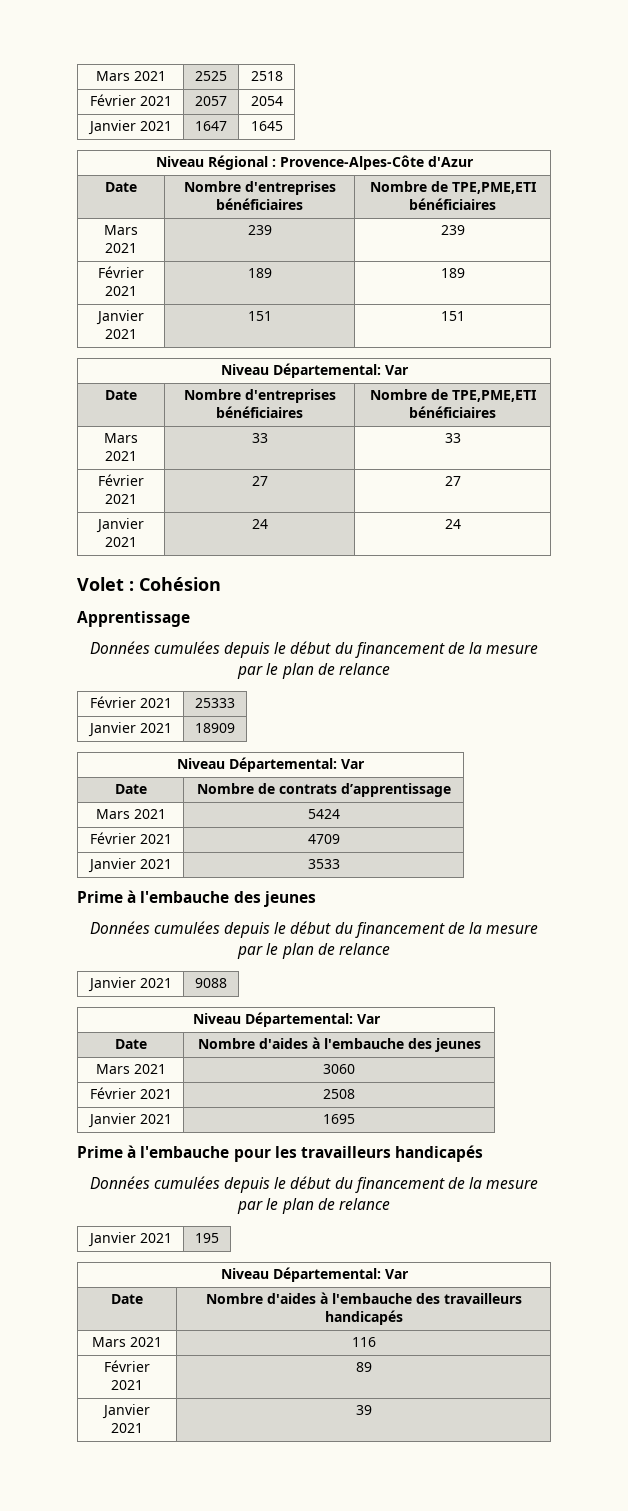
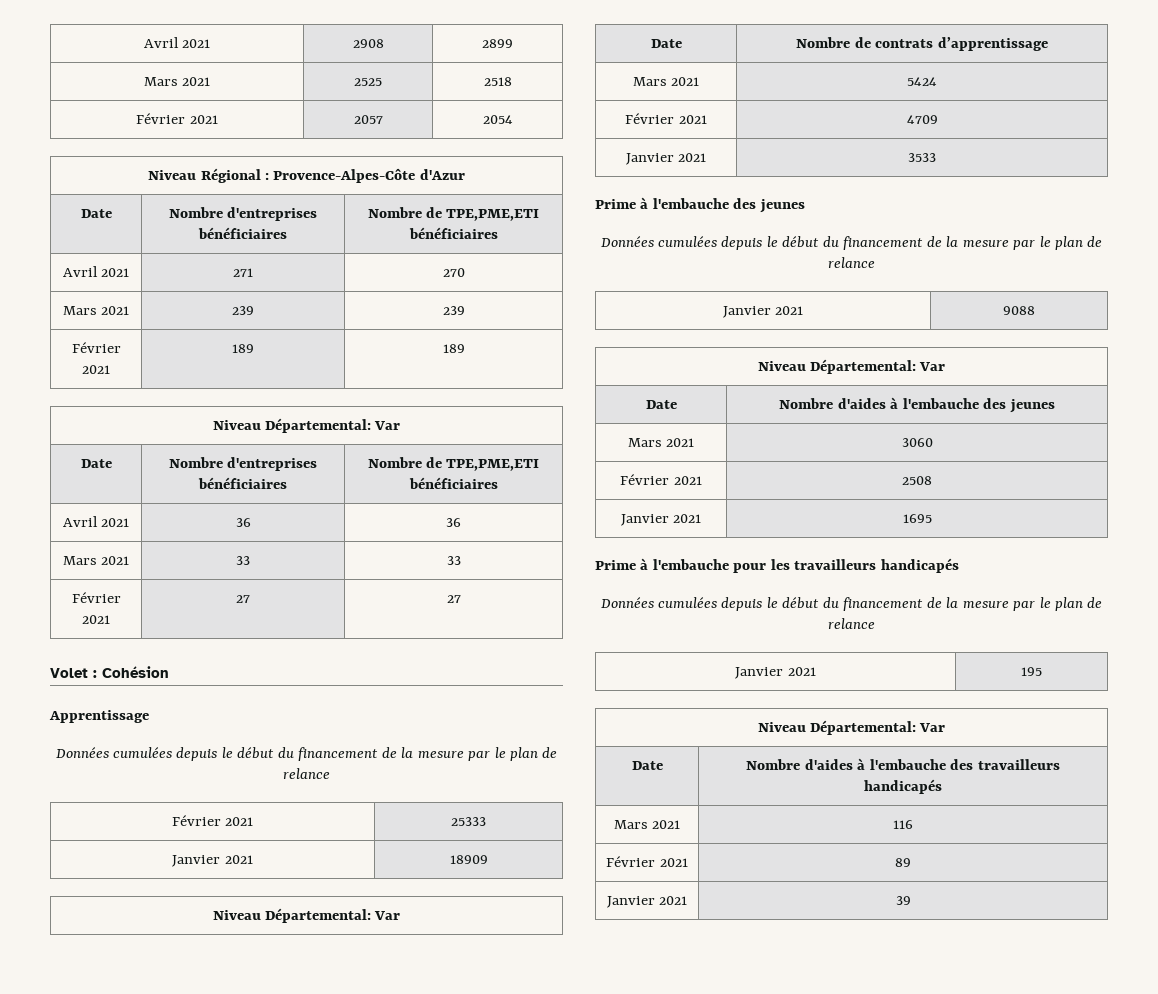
(95, 76) none -> [143,37,211,48] [352,39,384,48] [482,39,513,48] Avril 2021 | 2908 | 2899 //
[87,120,172,135] [195,121,227,131] [250,121,283,131] // Janvier 2021 | 1647 | 1645 -> (513, 119) none
(496, 204) none -> [62,266,130,277] [233,268,253,277] [442,268,465,277] // Avril 2021 | 271 | 270
[96,310,144,325] [105,329,137,339] [247,311,272,321] [440,311,465,321] // Janvier 2021 | 151 | 151 -> (465, 348) none
(496, 412) none -> [62,516,130,527] [235,518,251,527] [446,518,461,527] // Avril 2021 | 36 | 36
[96,518,144,533] [105,537,137,547] [251,519,268,529] [444,519,461,529] // Janvier 2021 | 24 | 24 -> (461, 599) none

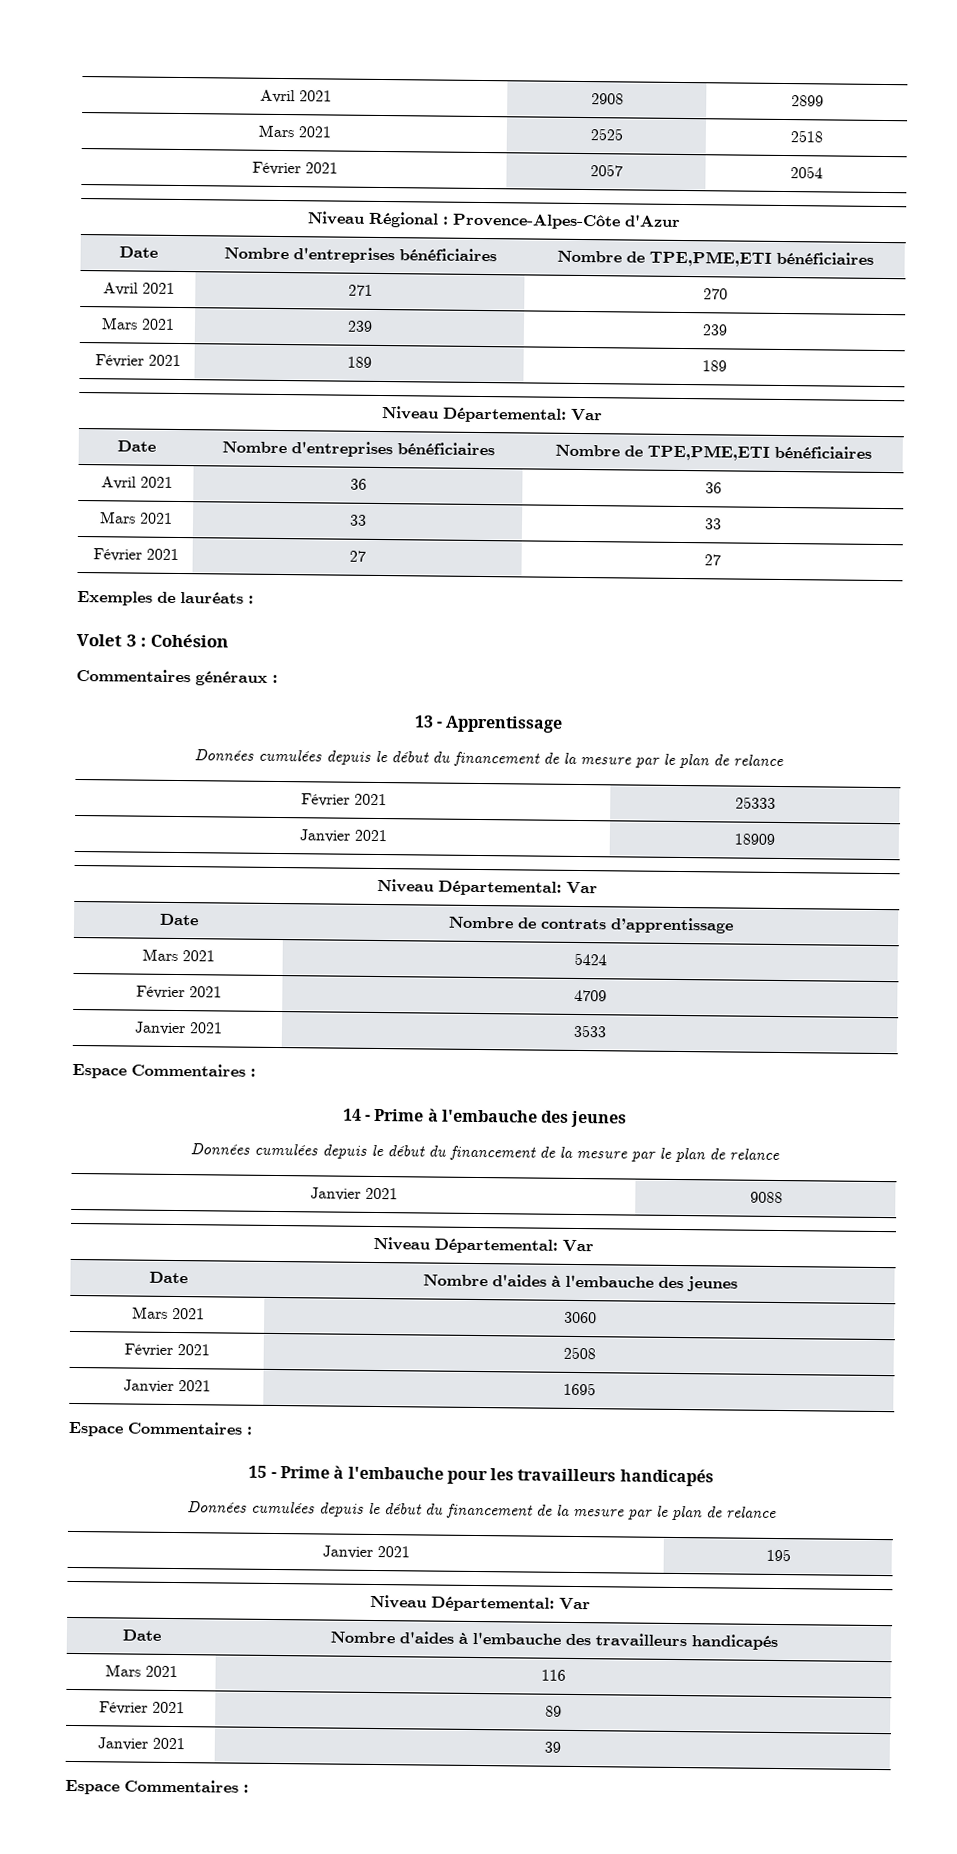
(461, 599) none -> [77,590,254,606] // Exemples de lauréats :
(88, 673) none -> [125,634,137,647] 3
(169, 672) none -> [76,668,278,686] [413,715,443,728] Commentaires généraux : // 13 -
(936, 157) none -> [72,1063,256,1079] [342,1108,371,1121] Espace Commentaires : // 14 -
(932, 518) none -> [68,1421,253,1437] [248,1465,277,1479] Espace Commentaires : // 15 -
(911, 900) none -> [65,1779,249,1795] // Espace Commentaires :

